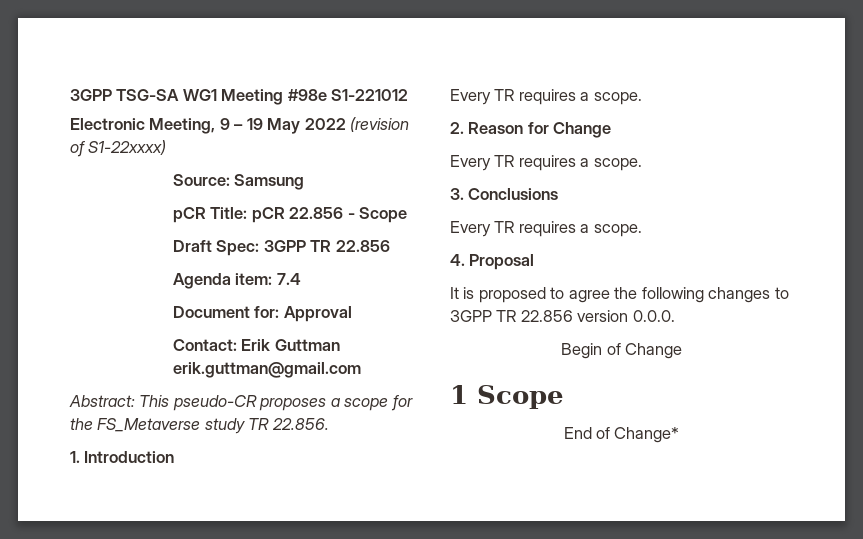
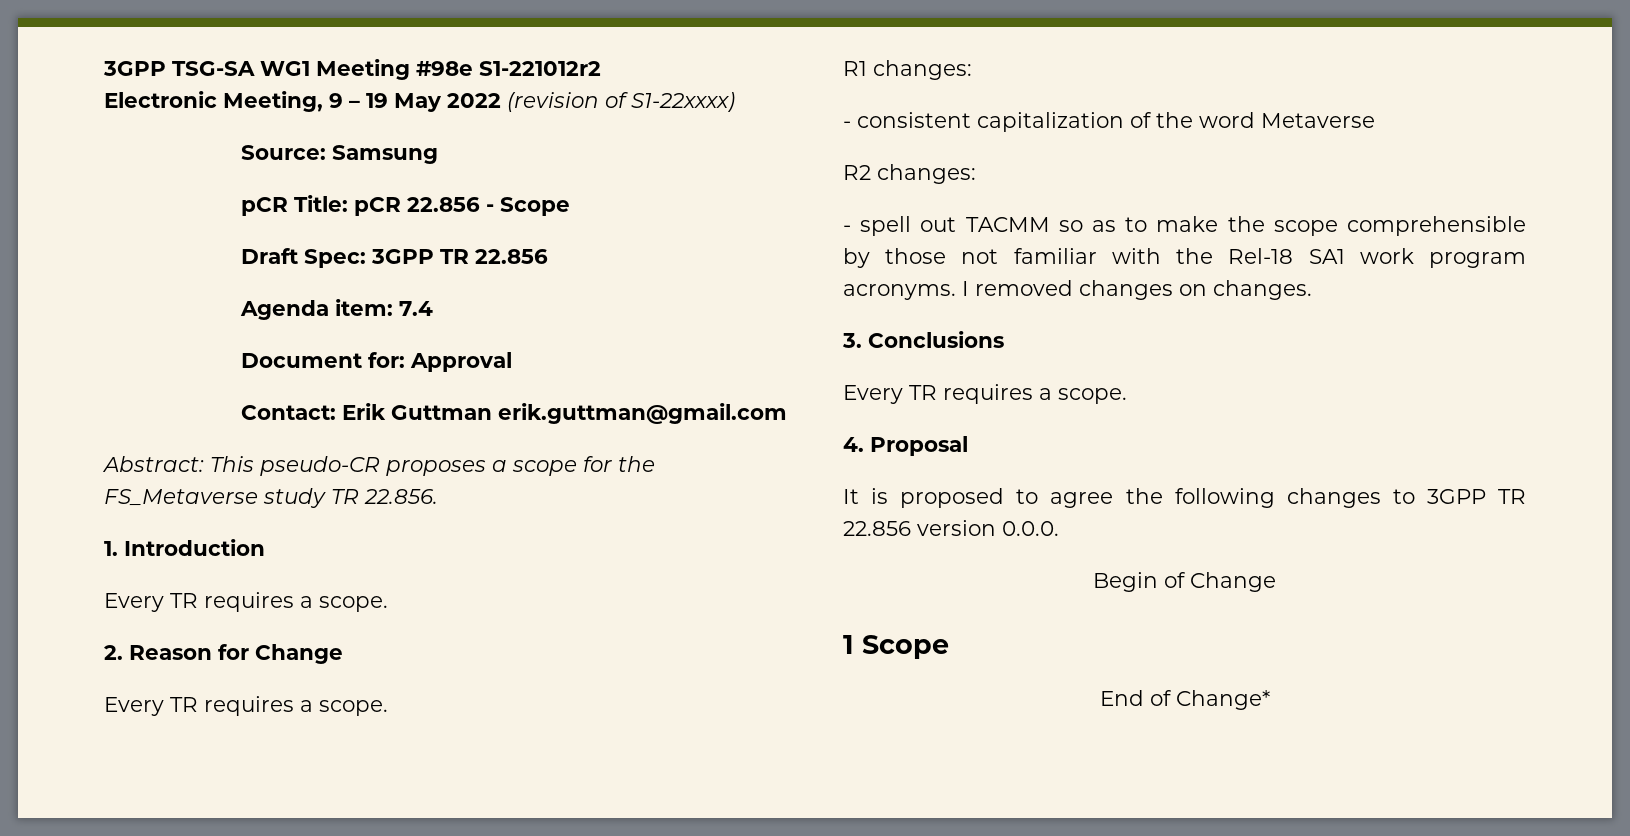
[331,89,409,101] S1-221012 -> [479,61,601,76] S1-221012r2
(642, 164) none -> [843,60,972,80] [843,112,1375,132] [843,164,976,184] [843,216,1526,236] [843,248,1526,268] [843,280,1312,300] // R1 changes: // - consistent capitalization of the word Metaverse // R2 changes: // - spell out TACMM so as to make the scope comprehensible by those not familiar with the Rel-18 SA1 work program acronyms. I removed changes on changes.

